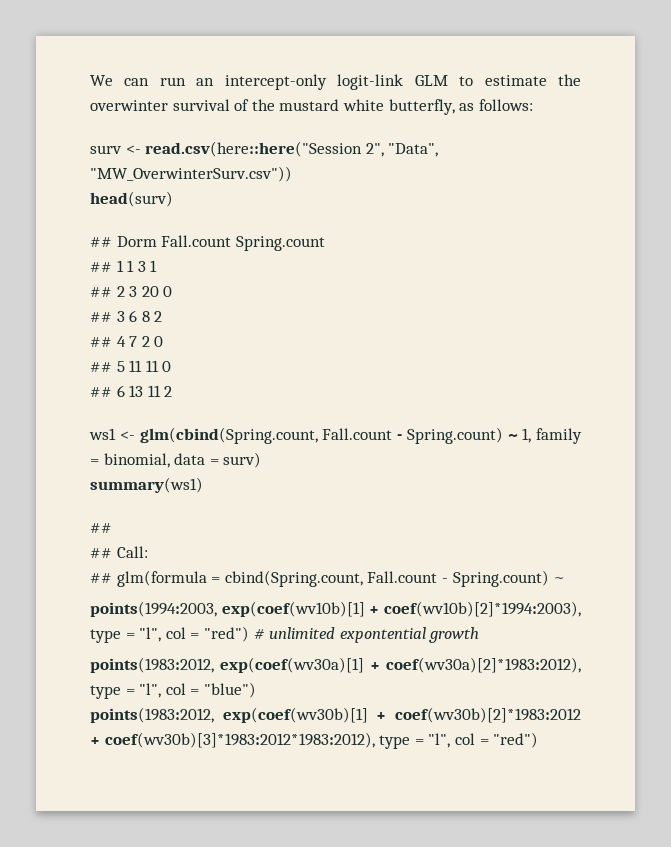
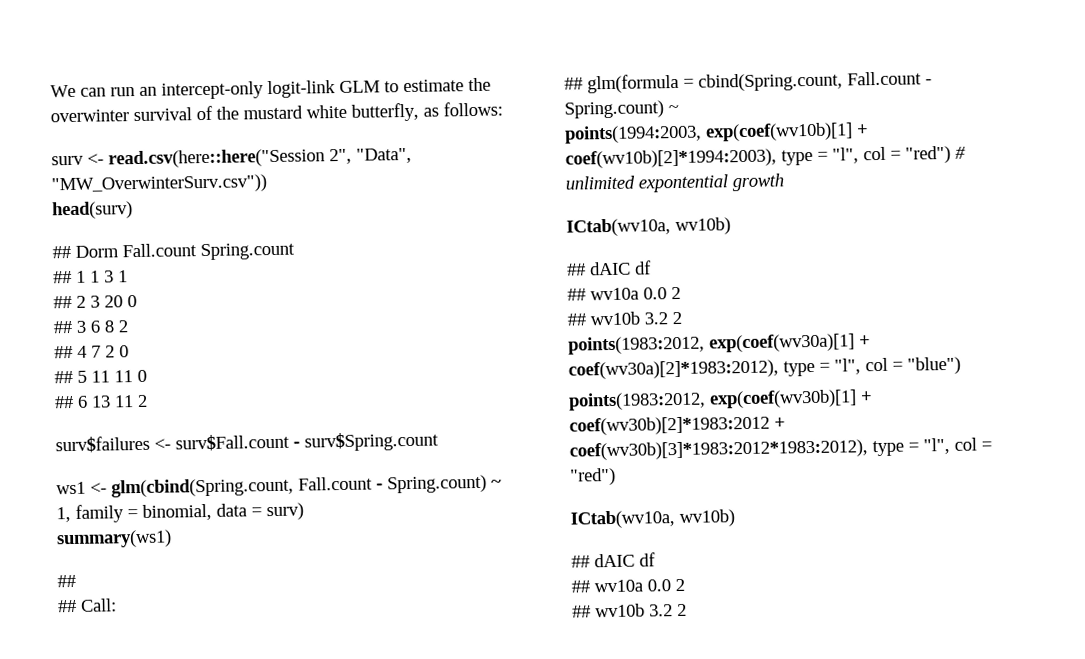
(173, 391) none -> [55,431,439,454] // surv$failures <- surv$Fall.count - surv$Spring.count
(480, 635) none -> [566,217,731,237] [567,260,652,276] [567,286,681,301] [567,311,682,326] // ICtab(wv10a, wv10b) // ## dAIC df // ## wv10a 0.0 2 // ## wv10b 3.2 2
(539, 740) none -> [570,509,735,529] [571,552,656,568] [571,578,685,593] [572,603,687,618] // ICtab(wv10a, wv10b) // ## dAIC df // ## wv10a 0.0 2 // ## wv10b 3.2 2

